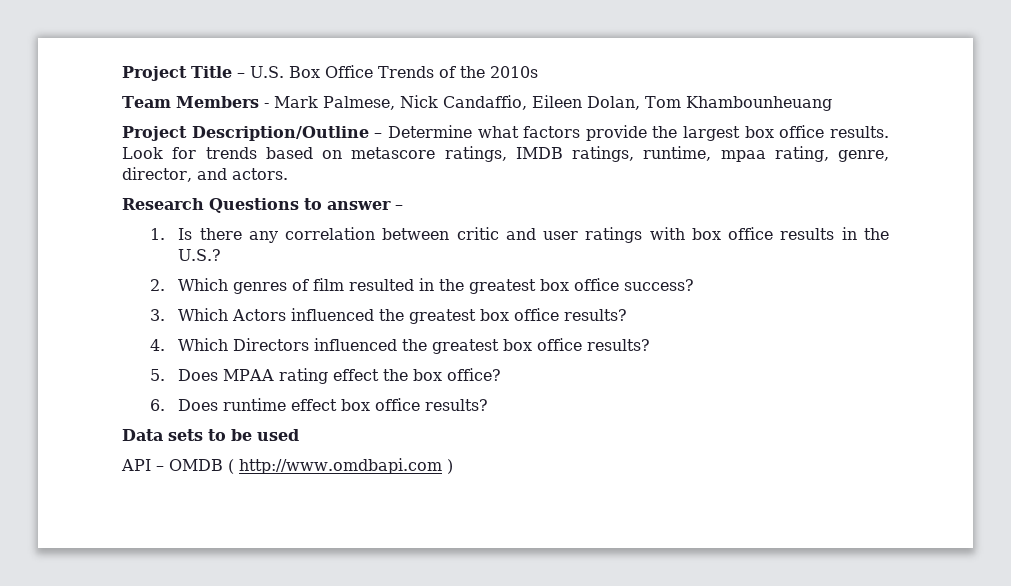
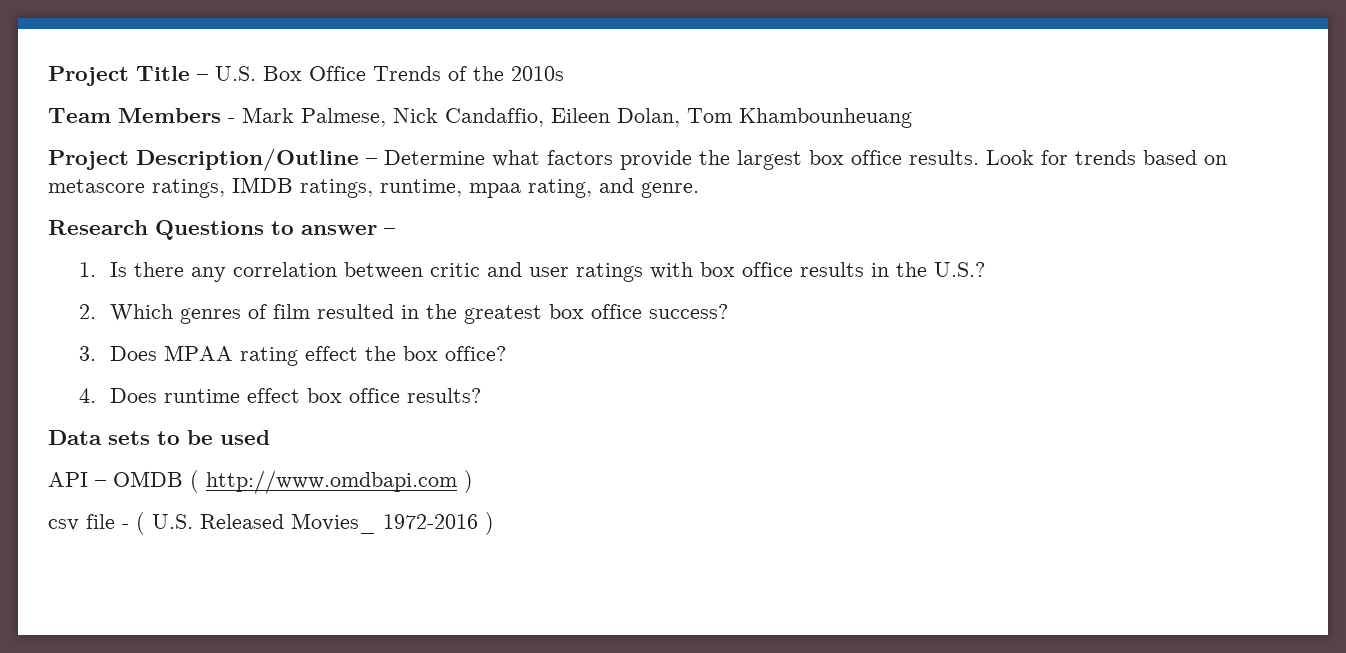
[838,150,889,162] [122,167,288,182] genre, director, and actors. -> [599,178,699,198] and genre.
[178,308,628,324] [150,338,651,354] [150,369,166,381] Which Actors influenced the greatest box office results? // 4. Which Directors influenced the greatest box office results? // 5. -> (96, 353) none
[150,399,166,411] 6. -> [78,388,96,403] 4.
(453, 466) none -> [48,512,494,535] // csv file - ( U.S. Released Movies_ 1972-2016 )

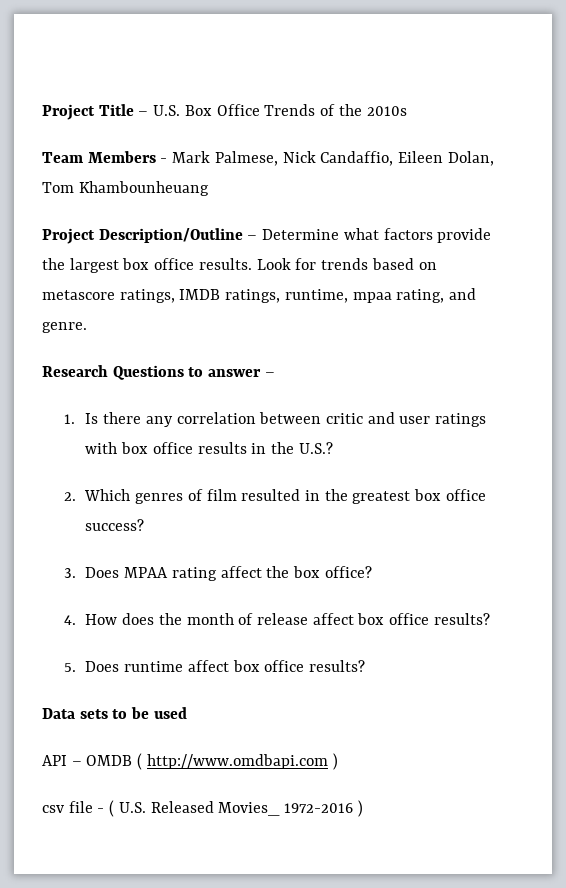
[304,346,358,361] effect -> [220,566,262,578] affect
(96, 395) none -> [85,613,490,625] [63,663,76,672] How does the month of release affect box office results? // 5.
[246,388,300,403] effect -> [187,660,229,672] affect

